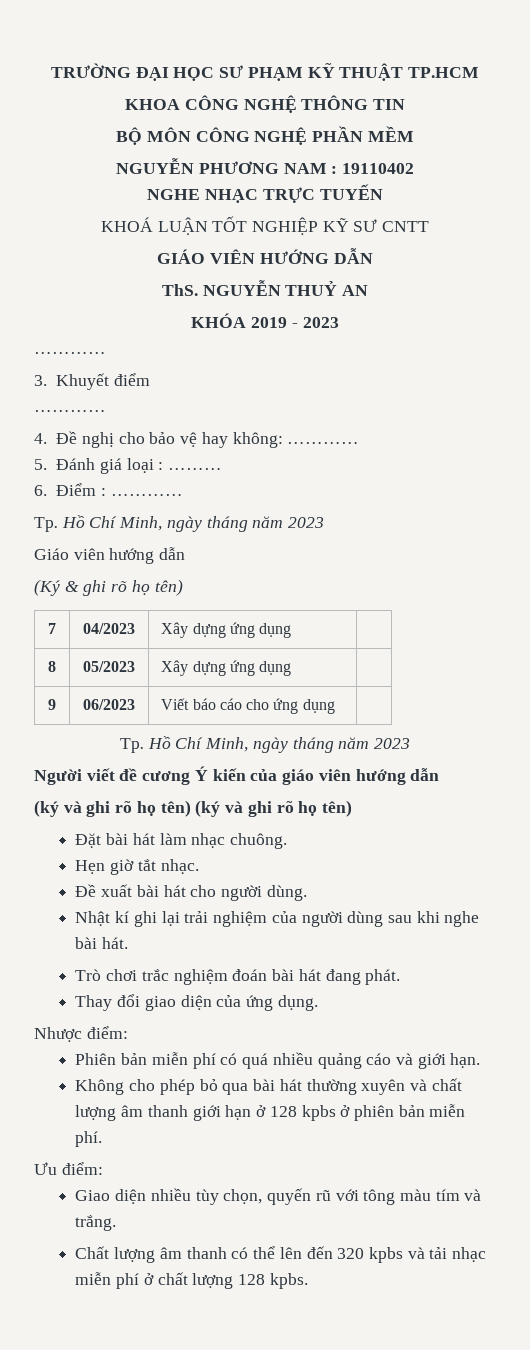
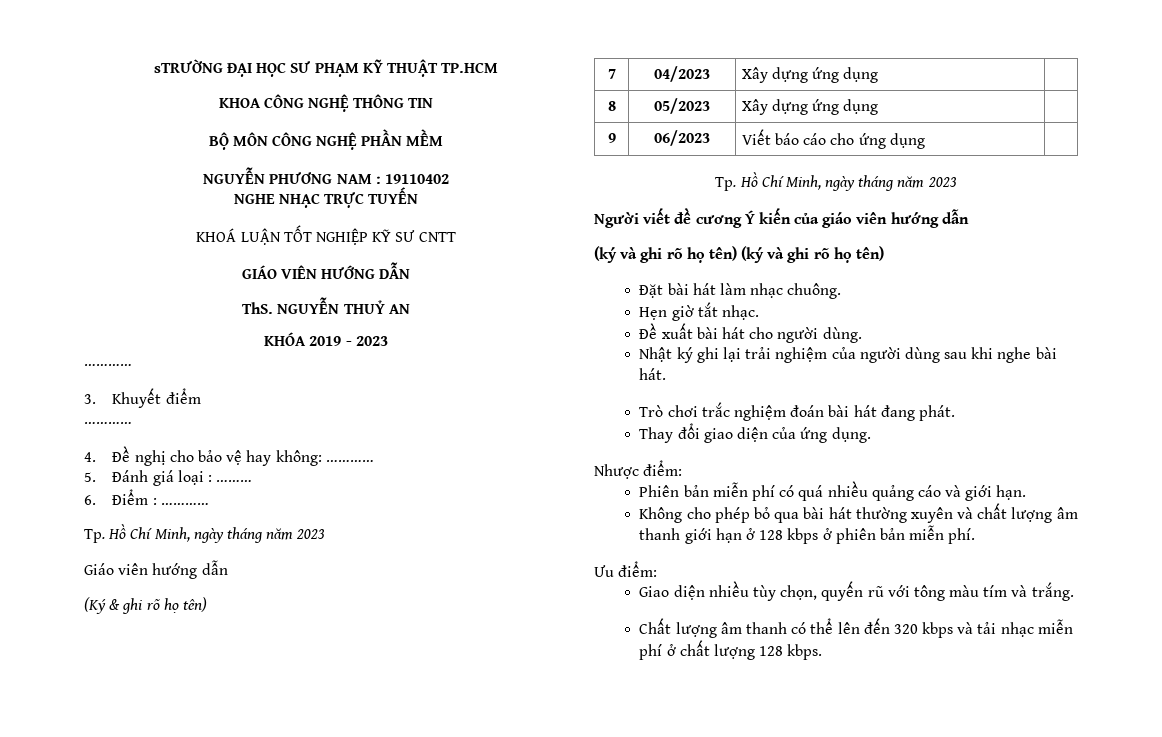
[50,63,131,78] TRƯỜNG -> [153,59,223,73] sTRƯỜNG
[115,911,130,923] kí -> [676,347,693,363] ký
[301,1105,336,1121] kpbs -> [787,528,819,544] kbps
[369,1247,404,1263] kpbs -> [922,622,954,638] kbps
[269,1273,308,1289] kpbs. -> [787,644,823,660] kbps.

